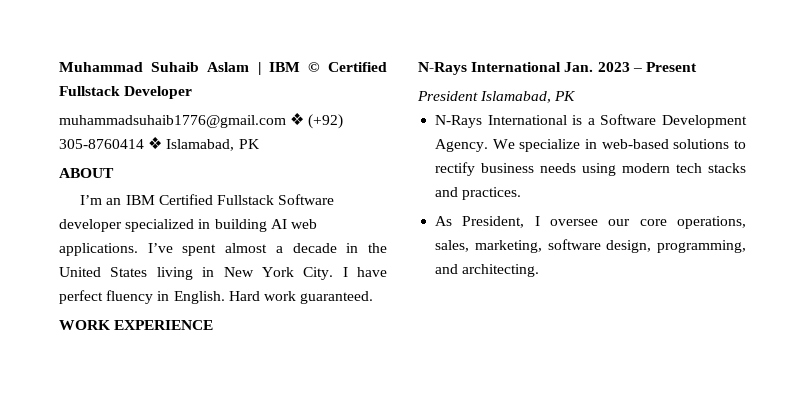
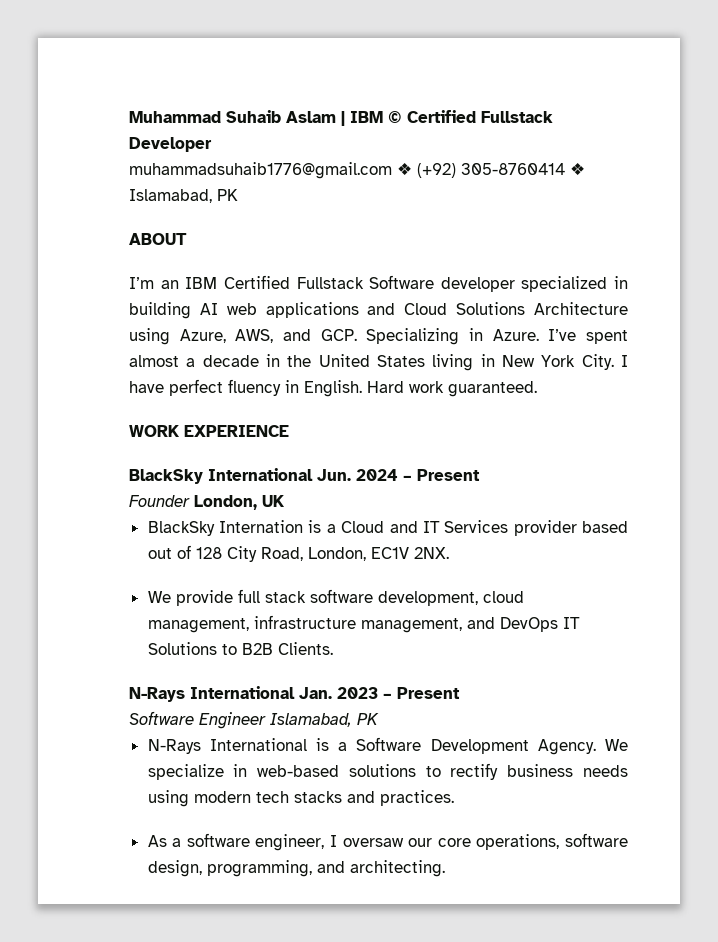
[59,243,138,256] applications. -> [265,302,628,318] [129,328,539,345] applications and Cloud Solutions Architecture using Azure, AWS, and GCP. Specializing in Azure.
(214, 325) none -> [129,468,480,484] [129,495,285,510] [147,520,628,536] [147,545,449,562] [147,589,524,606] [147,615,580,633] [147,642,333,655] // BlackSky International Jun. 2024 – Present // Founder London, UK // BlackSky Internation is a Cloud and IT Services provider based out of 128 City Road, London, EC1V 2NX. // We provide full stack software development, cloud management, infrastructure management, and DevOps IT Solutions to B2B Clients.
[417,91,478,101] President -> [129,711,266,729] Software Engineer
[462,216,599,228] President, I oversee -> [172,833,404,851] a software engineer, I oversaw
[435,240,542,253] sales, marketing, -> (560, 842) none

